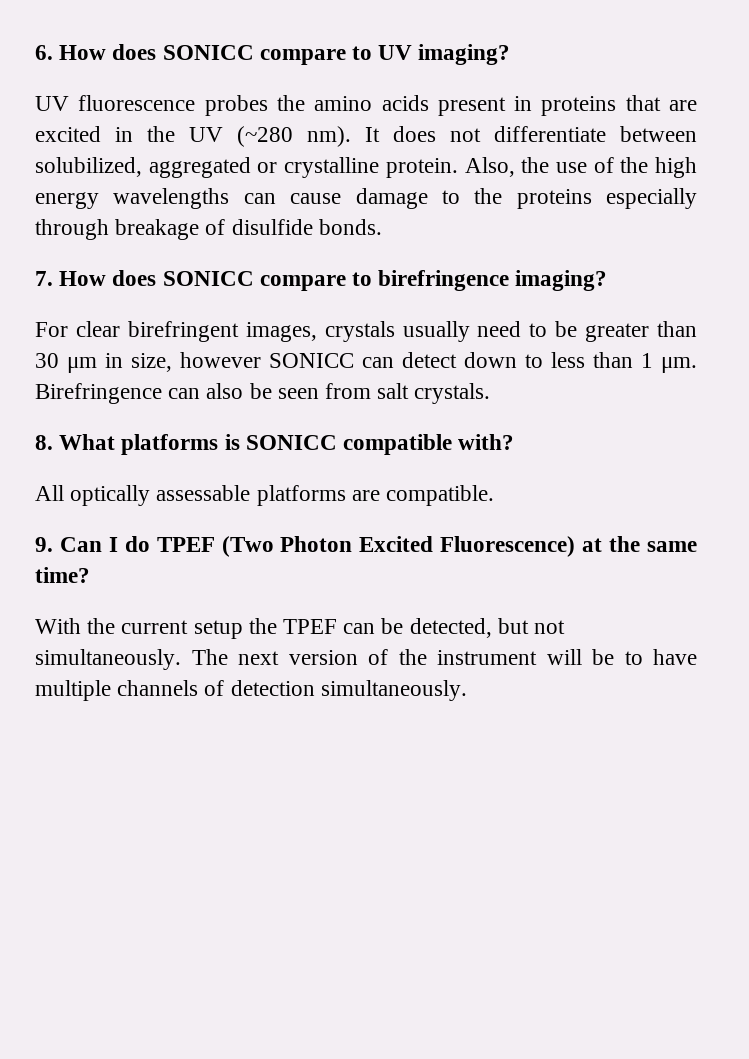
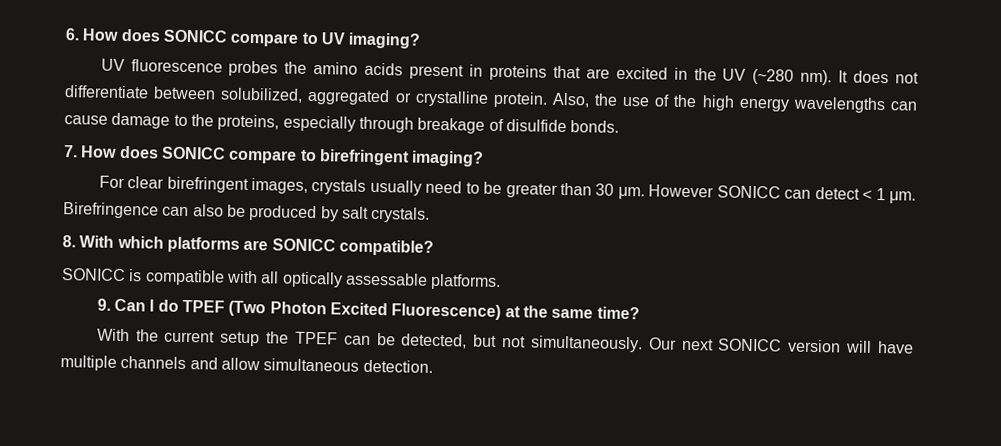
[516,189,592,209] proteins -> [217,114,280,131] proteins,
[378,270,510,291] birefringence -> [318,149,410,166] birefringent
[67,352,633,373] μm in size, however SONICC can detect down to less than -> [617,184,873,200] μm. However SONICC can detect <
[277,383,372,399] seen from -> [249,205,339,222] produced by
[59,434,515,455] [35,485,495,506] What platforms is SONICC compatible with? // All optically assessable platforms are compatible. -> [79,235,434,256] [62,268,502,291] With which platforms are SONICC compatible? // SONICC is compatible with all optically assessable platforms.
[191,649,697,665] [35,680,467,701] The next version of the instrument will be to have multiple channels of detection simultaneously. -> [648,337,914,354] [60,355,433,373] Our next SONICC version will have multiple channels and allow simultaneous detection.

